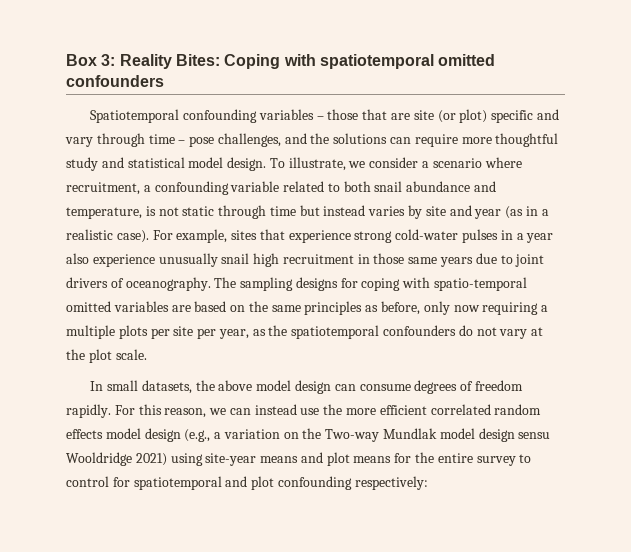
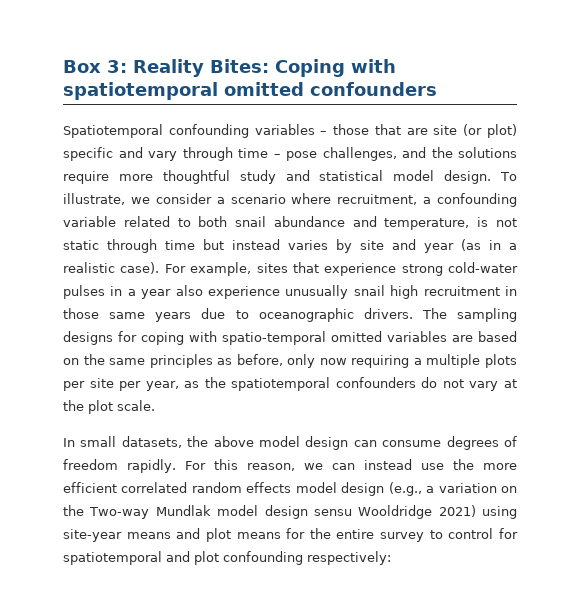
[390,137,412,144] can -> (517, 152) none
[515,254,545,267] [66,277,211,291] joint drivers of oceanography. -> [258,308,413,322] oceanographic drivers.

